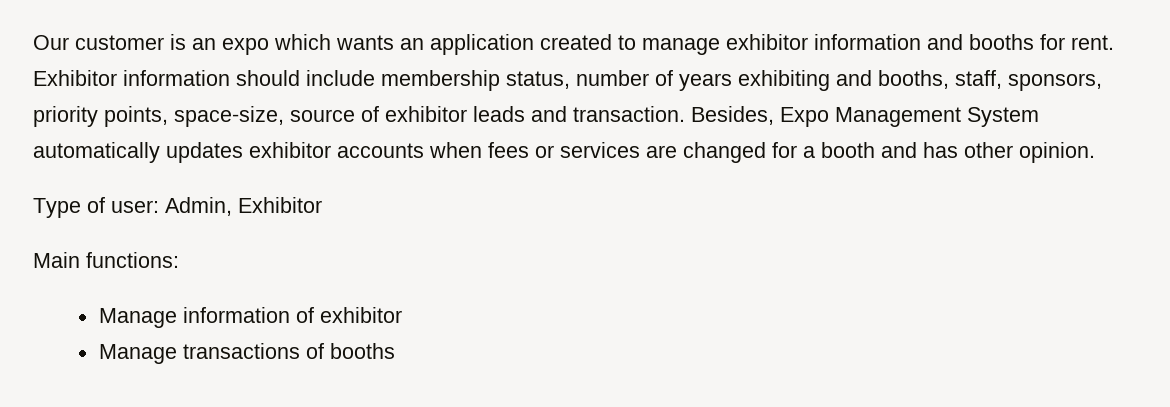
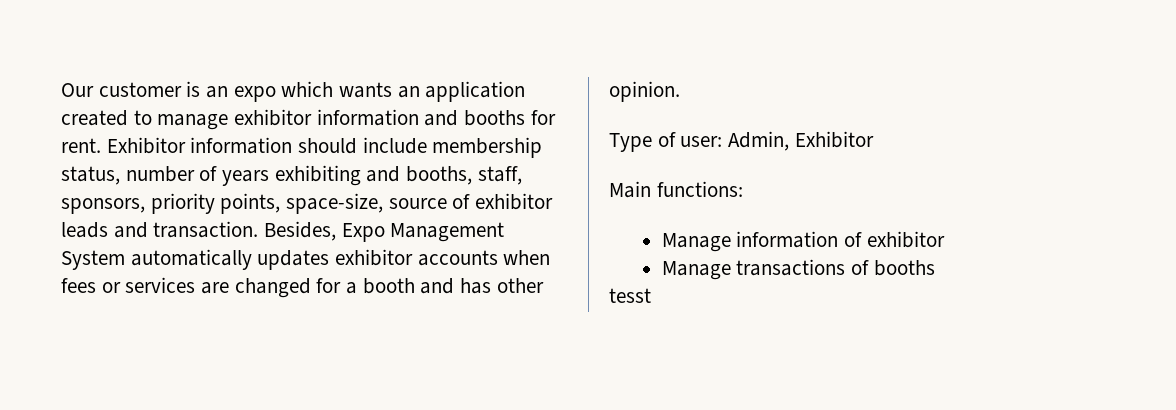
(395, 351) none -> [609,288,651,303] // tesst

